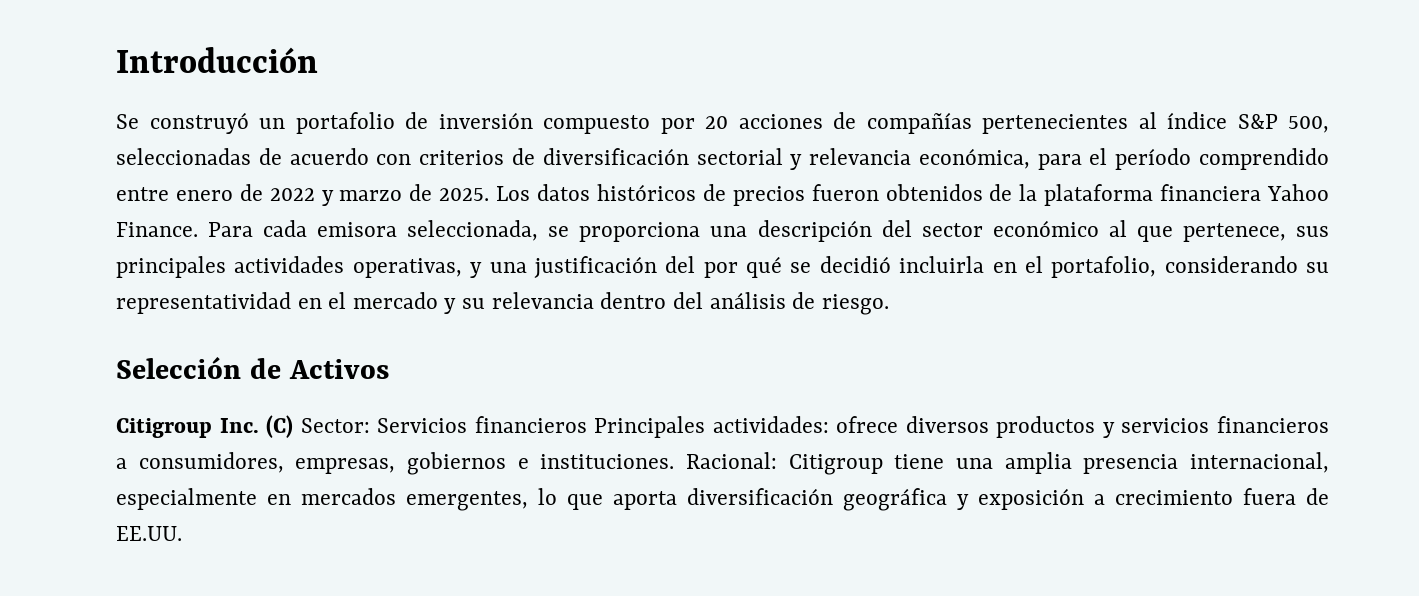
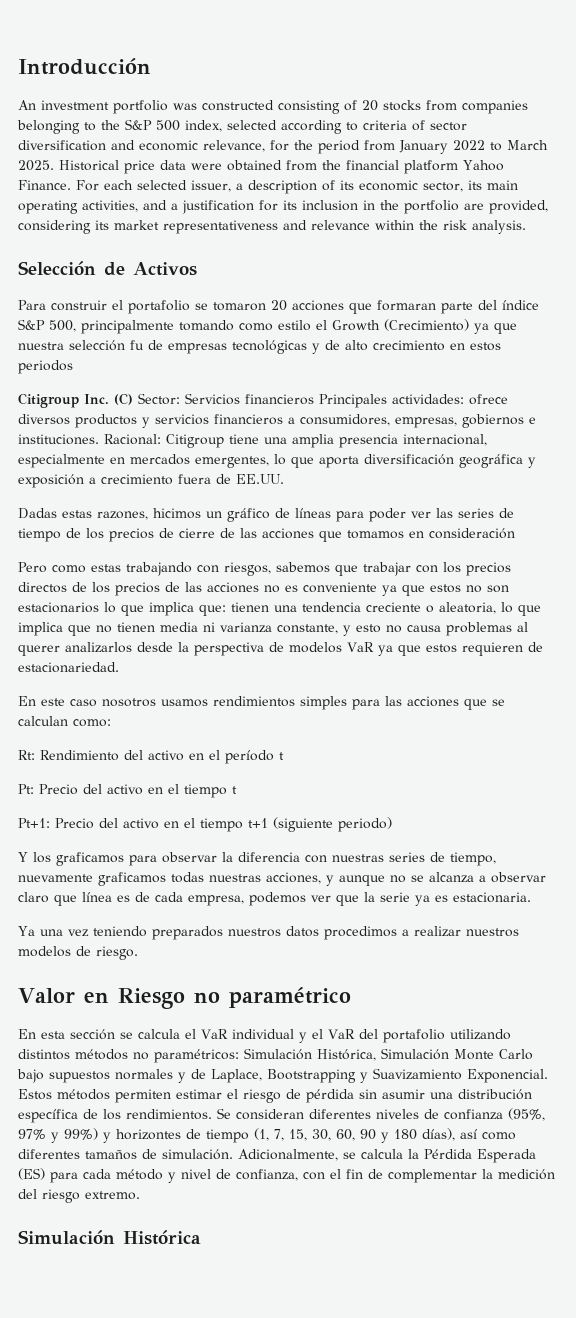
[116,112,1329,134] [116,148,1330,170] [116,184,1330,206] [116,220,1330,242] [116,256,1329,278] [116,292,889,315] [116,356,389,379] Se construyó un portafolio de inversión compuesto por 20 acciones de compañías pertenecientes al índice S&P 500, seleccionadas de acuerdo con criterios de diversificación sectorial y relevancia económica, para el período comprendido entre enero de 2022 y marzo de 2025. Los datos históricos de precios fueron obtenidos de la plataforma financiera Yahoo Finance. Para cada emisora seleccionada, se proporciona una descripción del sector económico al que pertenece, sus principales actividades operativas, y una justificación del por qué se decidió incluirla en el portafolio, considerando su representatividad en el mercado y su relevancia dentro del análisis de riesgo. // Selección de Activos -> [18,100,528,114] [17,119,467,134] [18,140,548,154] [18,160,504,174] [18,180,518,194] [18,200,548,214] [18,220,526,234] [18,261,197,276] [18,300,539,314] [18,319,517,334] [18,340,501,354] [18,360,73,374] An investment portfolio was constructed consisting of 20 stocks from companies belonging to the S&P 500 index, selected according to criteria of sector diversification and economic relevance, for the period from January 2022 to March 2025. Historical price data were obtained from the financial platform Yahoo Finance. For each selected issuer, a description of its economic sector, its main operating activities, and a justification for its inclusion in the portfolio are provided, considering its market representativeness and relevance within the risk analysis. // Selección de Activos // Para construir el portafolio se tomaron 20 acciones que formaran parte del índice S&P 500, principalmente tomando como estilo el Growth (Crecimiento) ya que nuestra selección fu de empresas tecnológicas y de alto crecimiento en estos periodos
(182, 533) none -> [18,508,514,522] [18,528,515,542] [18,562,511,576] [18,582,509,596] [18,602,541,616] [18,622,528,636] [18,642,543,656] [18,662,119,673] [18,696,505,710] [18,716,111,727] [18,750,284,764] [18,784,237,798] [18,817,392,832] [18,852,496,866] [18,872,546,886] [18,892,531,906] [18,926,519,940] [18,946,138,960] [18,987,351,1009] [18,1029,511,1043] [18,1048,533,1063] [17,1068,548,1083] [18,1089,532,1103] [18,1108,545,1123] [18,1128,516,1143] [18,1149,536,1163] [18,1168,555,1183] [18,1189,140,1203] [18,1230,201,1245] // Dadas estas razones, hicimos un gráfico de líneas para poder ver las series de tiempo de los precios de cierre de las acciones que tomamos en consideración // Pero como estas trabajando con riesgos, sabemos que trabajar con los precios directos de los precios de las acciones no es conveniente ya que estos no son estacionarios lo que implica que: tienen una tendencia creciente o aleatoria, lo que implica que no tienen media ni varianza constante, y esto no causa problemas al querer analizarlos desde la perspectiva de modelos VaR ya que estos requieren de estacionariedad. // En este caso nosotros usamos rendimientos simples para las acciones que se calculan como: // Rt: Rendimiento del activo en el período t // Pt: Precio del activo en el tiempo t // Pt+1: Precio del activo en el tiempo t+1 (siguiente periodo) // Y los graficamos para observar la diferencia con nuestras series de tiempo, nuevamente graficamos todas nuestras acciones, y aunque no se alcanza a observar claro que línea es de cada empresa, podemos ver que la serie ya es estacionaria. // Ya una vez teniendo preparados nuestros datos procedimos a realizar nuestros modelos de riesgo. // Valor en Riesgo no paramétrico // En esta sección se calcula el VaR individual y el VaR del portafolio utilizando distintos métodos no paramétricos: Simulación Histórica, Simulación Monte Carlo bajo supuestos normales y de Laplace, Bootstrapping y Suavizamiento Exponencial. Estos métodos permiten estimar el riesgo de pérdida sin asumir una distribución específica de los rendimientos. Se consideran diferentes niveles de confianza (95%, 97% y 99%) y horizontes de tiempo (1, 7, 15, 30, 60, 90 y 180 días), así como diferentes tamaños de simulación. Adicionalmente, se calcula la Pérdida Esperada (ES) para cada método y nivel de confianza, con el fin de complementar la medición del riesgo extremo. // Simulación Histórica

